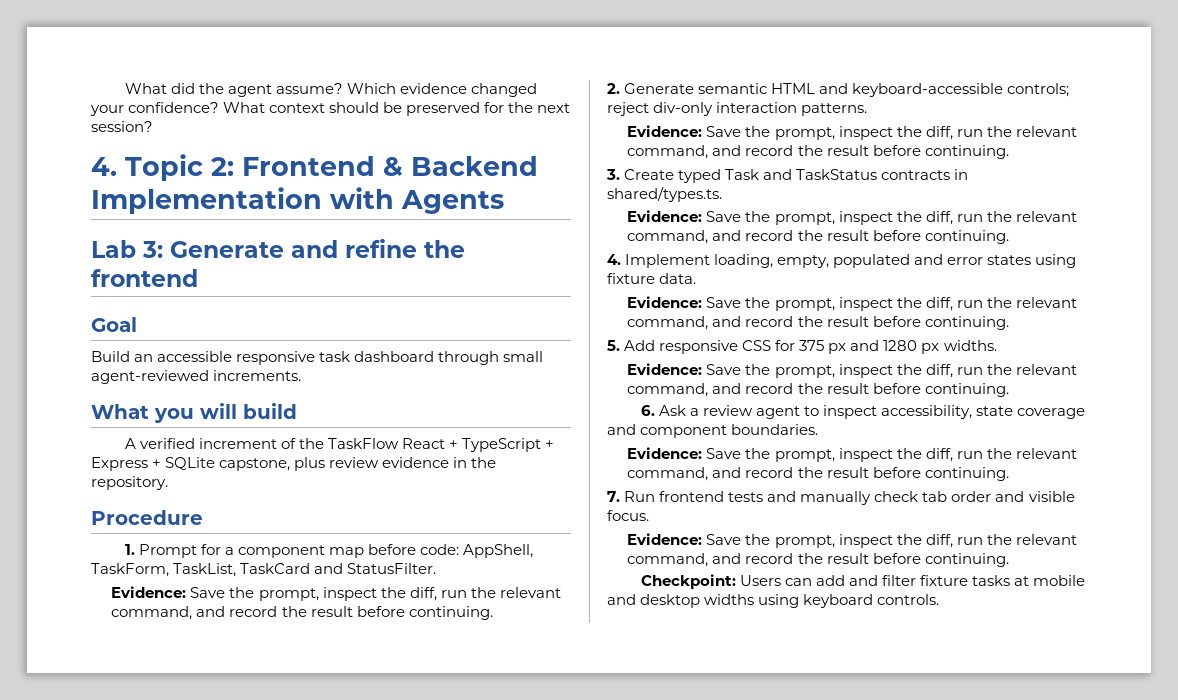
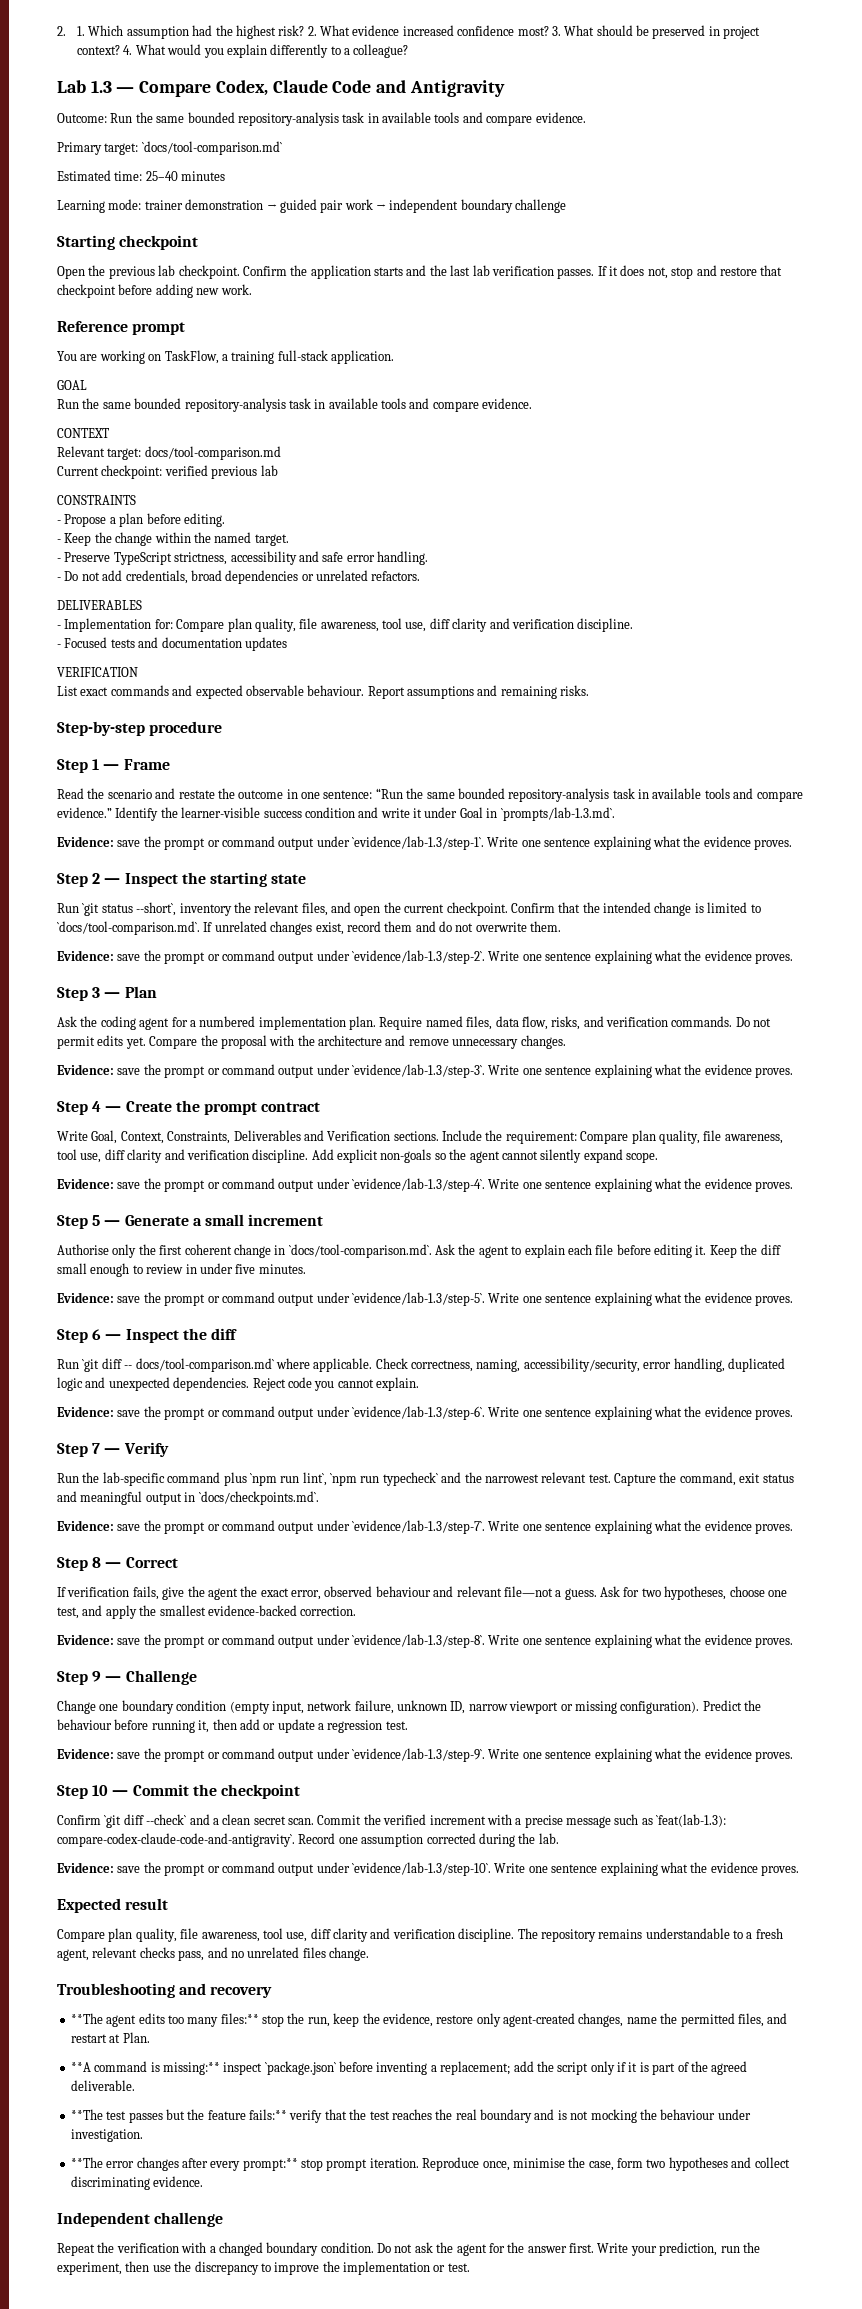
[124,83,537,97] [90,102,571,116] [91,121,153,132] [91,154,538,181] [91,187,504,214] [91,239,465,258] [91,269,198,287] [91,317,137,332] [91,351,544,365] [91,370,302,384] [91,403,297,423] [124,438,555,452] [91,457,497,471] [91,476,168,490] [91,510,203,525] [124,544,533,558] [91,563,437,577] [111,586,561,601] [111,606,493,620] [607,83,1070,97] [607,102,868,116] [627,125,1077,140] [627,145,1009,159] [606,169,969,183] [607,186,722,202] [627,210,1077,225] [627,230,1009,244] [607,254,1077,268] [607,273,697,284] [627,296,1077,311] [627,316,1009,330] [607,340,997,354] [627,363,1077,378] [627,383,1009,397] [640,405,1086,419] [607,424,819,438] [627,447,1077,462] [627,467,1009,481] [607,491,1075,505] [607,510,649,521] [627,533,1077,548] [627,553,1009,567] [640,574,1086,589] [607,594,940,608] What did the agent assume? Which evidence changed your confidence? What context should be preserved for the next session? // 4. Topic 2: Frontend & Backend Implementation with Agents // Lab 3: Generate and refine the frontend // Goal // Build an accessible responsive task dashboard through small agent-reviewed increments. // What you will build // A verified increment of the TaskFlow React + TypeScript + Express + SQLite capstone, plus review evidence in the repository. // Procedure // 1. Prompt for a component map before code: AppShell, TaskForm, TaskList, TaskCard and StatusFilter. // Evidence: Save the prompt, inspect the diff, run the relevant command, and record the result before continuing. // 2. Generate semantic HTML and keyboard-accessible controls; reject div-only interaction patterns. // Evidence: Save the prompt, inspect the diff, run the relevant command, and record the result before continuing. // 3. Create typed Task and TaskStatus contracts in shared/types.ts. // Evidence: Save the prompt, inspect the diff, run the relevant command, and record the result before continuing. // 4. Implement loading, empty, populated and error states using fixture data. // Evidence: Save the prompt, inspect the diff, run the relevant command, and record the result before continuing. // 5. Add responsive CSS for 375 px and 1280 px widths. // Evidence: Save the prompt, inspect the diff, run the relevant command, and record the result before continuing. // 6. Ask a review agent to inspect accessibility, state coverage and component boundaries. // Evidence: Save the prompt, inspect the diff, run the relevant command, and record the result before continuing. // 7. Run frontend tests and manually check tab order and visible focus. // Evidence: Save the prompt, inspect the diff, run the relevant command, and record the result before continuing. // Checkpoint: Users can add and filter fixture tasks at mobile and desktop widths using keyboard controls. -> [57,25,761,39] [76,44,409,58] [57,80,505,97] [57,112,586,126] [57,141,282,155] [57,170,226,181] [57,199,567,213] [57,235,199,250] [57,265,783,279] [57,284,252,298] [57,321,186,335] [57,350,394,364] [57,380,87,390] [57,398,533,412] [57,428,109,438] [57,446,281,460] [57,465,278,479] [57,495,136,505] [57,513,225,527] [57,532,289,546] [57,551,428,565] [57,570,421,584] [57,600,142,610] [57,618,634,632] [57,637,287,651] [57,667,138,677] [57,685,590,699] [57,721,223,736] [57,759,170,773] [57,788,803,802] [57,807,615,821] [57,836,792,850] [57,872,307,887] [57,902,761,916] [57,921,562,935] [57,950,793,964] [57,986,157,1001] [57,1016,772,1030] [57,1035,566,1049] [57,1064,793,1078] [57,1100,321,1115] [57,1130,783,1144] [57,1149,658,1163] [57,1178,793,1192] [57,1214,324,1229] [57,1244,781,1258] [57,1263,306,1277] [57,1292,793,1306] [57,1328,237,1343] [57,1358,785,1372] [57,1377,419,1391] [57,1406,793,1420] [57,1442,169,1457] [57,1472,794,1486] [57,1491,319,1505] [57,1520,793,1534] [57,1557,178,1571] [57,1586,787,1600] [57,1605,357,1619] [57,1634,793,1648] [57,1670,197,1685] [57,1700,761,1714] [57,1719,408,1733] [57,1748,793,1762] [57,1784,300,1799] [57,1814,727,1828] [57,1833,559,1847] [57,1862,799,1876] [57,1898,169,1913] [57,1928,783,1942] [57,1947,369,1961] [57,1983,273,1998] [70,2013,788,2027] [70,2032,150,2043] [70,2061,748,2075] [70,2080,135,2091] [70,2109,751,2123] [70,2129,143,2142] [70,2157,790,2171] [70,2176,204,2190] [57,2212,224,2227] [57,2242,760,2256] [57,2261,470,2275] 2. 1. Which assumption had the highest risk? 2. What evidence increased confidence most? 3. What should be preserved in project context? 4. What would you explain differently to a colleague? // Lab 1.3 — Compare Codex, Claude Code and Antigravity // Outcome: Run the same bounded repository-analysis task in available tools and compare evidence. // Primary target: `docs/tool-comparison.md` // Estimated time: 25–40 minutes // Learning mode: trainer demonstration → guided pair work → independent boundary challenge // Starting checkpoint // Open the previous lab checkpoint. Confirm the application starts and the last lab verification passes. If it does not, stop and restore that checkpoint before adding new work. // Reference prompt // You are working on TaskFlow, a training full-stack application. // GOAL // Run the same bounded repository-analysis task in available tools and compare evidence. // CONTEXT // Relevant target: docs/tool-comparison.md // Current checkpoint: verified previous lab // CONSTRAINTS // - Propose a plan before editing. // - Keep the change within the named target. // - Preserve TypeScript strictness, accessibility and safe error handling. // - Do not add credentials, broad dependencies or unrelated refactors. // DELIVERABLES // - Implementation for: Compare plan quality, file awareness, tool use, diff clarity and verification discipline. // - Focused tests and documentation updates // VERIFICATION // List exact commands and expected observable behaviour. Report assumptions and remaining risks. // Step-by-step procedure // Step 1 — Frame // Read the scenario and restate the outcome in one sentence: “Run the same bounded repository-analysis task in available tools and compare evidence.” Identify the learner-visible success condition and write it under Goal in `prompts/lab-1.3.md`. // Evidence: save the prompt or command output under `evidence/lab-1.3/step-1`. Write one sentence explaining what the evidence proves. // Step 2 — Inspect the starting state // Run `git status --short`, inventory the relevant files, and open the current checkpoint. Confirm that the intended change is limited to `docs/tool-comparison.md`. If unrelated changes exist, record them and do not overwrite them. // Evidence: save the prompt or command output under `evidence/lab-1.3/step-2`. Write one sentence explaining what the evidence proves. // Step 3 — Plan // Ask the coding agent for a numbered implementation plan. Require named files, data flow, risks, and verification commands. Do not permit edits yet. Compare the proposal with the architecture and remove unnecessary changes. // Evidence: save the prompt or command output under `evidence/lab-1.3/step-3`. Write one sentence explaining what the evidence proves. // Step 4 — Create the prompt contract // Write Goal, Context, Constraints, Deliverables and Verification sections. Include the requirement: Compare plan quality, file awareness, tool use, diff clarity and verification discipline. Add explicit non-goals so the agent cannot silently expand scope. // Evidence: save the prompt or command output under `evidence/lab-1.3/step-4`. Write one sentence explaining what the evidence proves. // Step 5 — Generate a small increment // Authorise only the first coherent change in `docs/tool-comparison.md`. Ask the agent to explain each file before editing it. Keep the diff small enough to review in under five minutes. // Evidence: save the prompt or command output under `evidence/lab-1.3/step-5`. Write one sentence explaining what the evidence proves. // Step 6 — Inspect the diff // Run `git diff -- docs/tool-comparison.md` where applicable. Check correctness, naming, accessibility/security, error handling, duplicated logic and unexpected dependencies. Reject code you cannot explain. // Evidence: save the prompt or command output under `evidence/lab-1.3/step-6`. Write one sentence explaining what the evidence proves. // Step 7 — Verify // Run the lab-specific command plus `npm run lint`, `npm run typecheck` and the narrowest relevant test. Capture the command, exit status and meaningful output in `docs/checkpoints.md`. // Evidence: save the prompt or command output under `evidence/lab-1.3/step-7`. Write one sentence explaining what the evidence proves. // Step 8 — Correct // If verification fails, give the agent the exact error, observed behaviour and relevant file—not a guess. Ask for two hypotheses, choose one test, and apply the smallest evidence-backed correction. // Evidence: save the prompt or command output under `evidence/lab-1.3/step-8`. Write one sentence explaining what the evidence proves. // Step 9 — Challenge // Change one boundary condition (empty input, network failure, unknown ID, narrow viewport or missing configuration). Predict the behaviour before running it, then add or update a regression test. // Evidence: save the prompt or command output under `evidence/lab-1.3/step-9`. Write one sentence explaining what the evidence proves. // Step 10 — Commit the checkpoint // Confirm `git diff --check` and a clean secret scan. Commit the verified increment with a precise message such as `feat(lab-1.3): compare-codex-claude-code-and-antigravity`. Record one assumption corrected during the lab. // Evidence: save the prompt or command output under `evidence/lab-1.3/step-10`. Write one sentence explaining what the evidence proves. // Expected result // Compare plan quality, file awareness, tool use, diff clarity and verification discipline. The repository remains understandable to a fresh agent, relevant checks pass, and no unrelated files change. // Troubleshooting and recovery // **The agent edits too many files:** stop the run, keep the evidence, restore only agent-created changes, name the permitted files, and restart at Plan. // **A command is missing:** inspect `package.json` before inventing a replacement; add the script only if it is part of the agreed deliverable. // **The test passes but the feature fails:** verify that the test reaches the real boundary and is not mocking the behaviour under investigation. // **The error changes after every prompt:** stop prompt iteration. Reproduce once, minimise the case, form two hypotheses and collect discriminating evidence. // Independent challenge // Repeat the verification with a changed boundary condition. Do not ask the agent for the answer first. Write your prediction, run the experiment, then use the discrepancy to improve the implementation or test.

